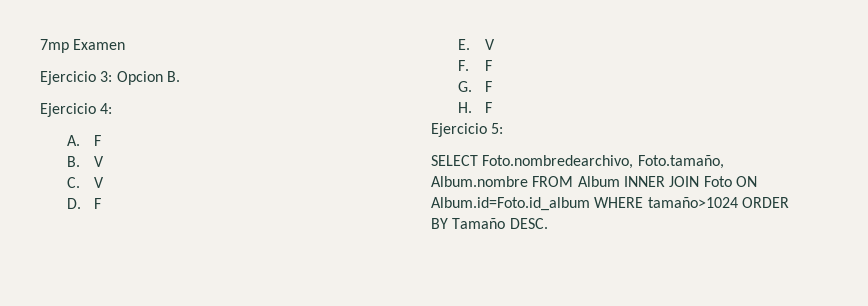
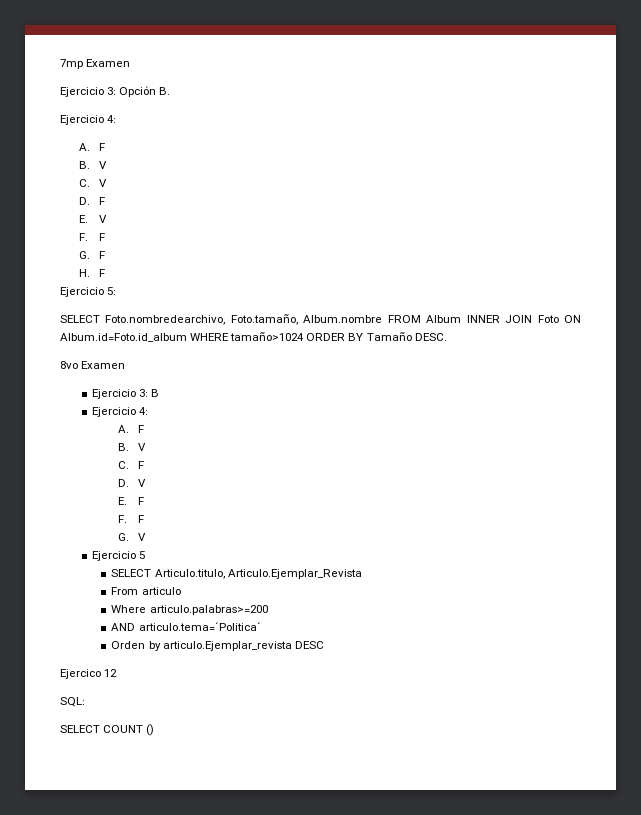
[116,71,163,85] Opcion -> [119,86,157,97] Opción
(548, 223) none -> [60,361,126,369] [92,389,160,399] [92,407,149,417] [118,425,144,433] [118,443,146,451] [118,461,144,469] [118,479,146,487] [118,497,144,505] [118,515,144,523] [118,533,146,541] [92,551,146,561] [111,569,362,579] [111,587,181,595] [111,605,268,615] [111,622,261,631] [111,641,324,651] [60,669,118,679] [60,697,85,707] [60,724,155,736] // 8vo Examen // Ejercicio 3: B // Ejercicio 4: // A. F // B. V // C. F // D. V // E. F // F. F // G. V // Ejercicio 5 // SELECT Articulo.titulo, Articulo.Ejemplar_Revista // From articulo // Where articulo.palabras>=200 // AND articulo.tema=´Politica´ // Orden by articulo.Ejemplar_revista DESC // Ejercico 12 // SQL: // SELECT COUNT ()

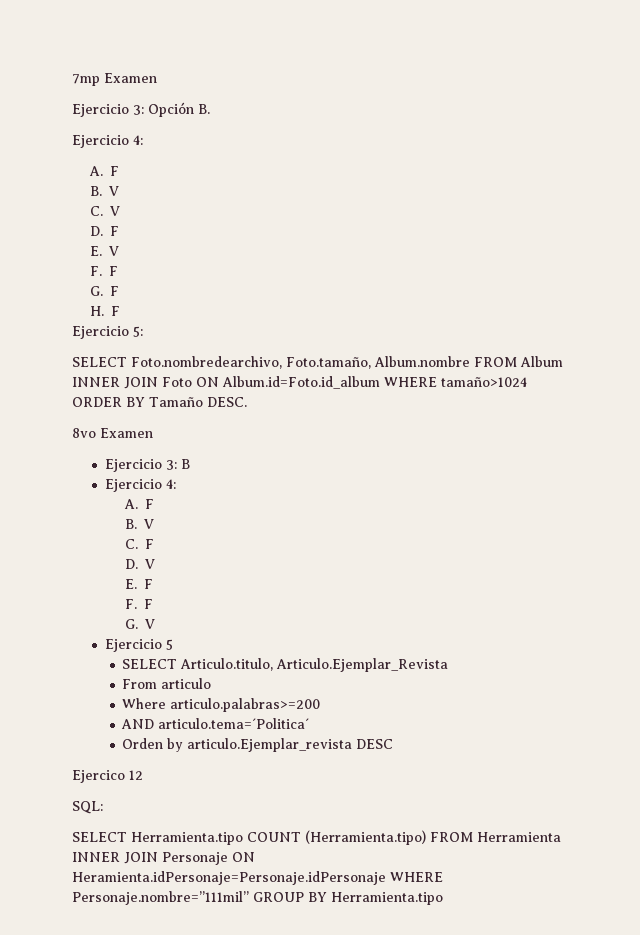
[103,724,155,736] COUNT () -> [131,830,561,845] [72,852,255,865] [72,871,443,885] [72,891,443,905] Herramienta.tipo COUNT (Herramienta.tipo) FROM Herramienta INNER JOIN Personaje ON Heramienta.idPersonaje=Personaje.idPersonaje WHERE Personaje.nombre=”111mil” GROUP BY Herramienta.tipo

